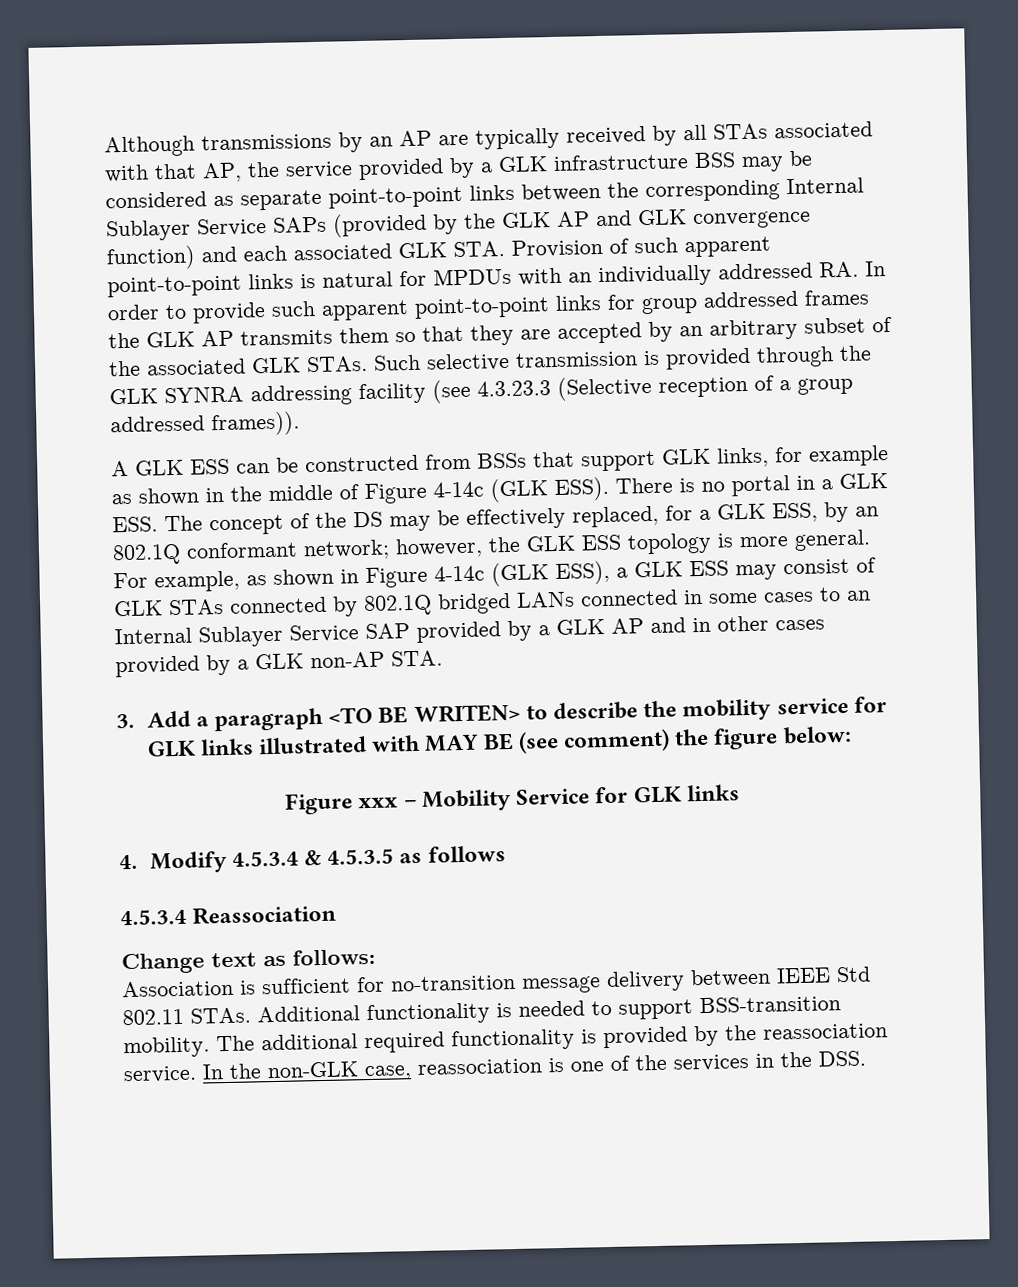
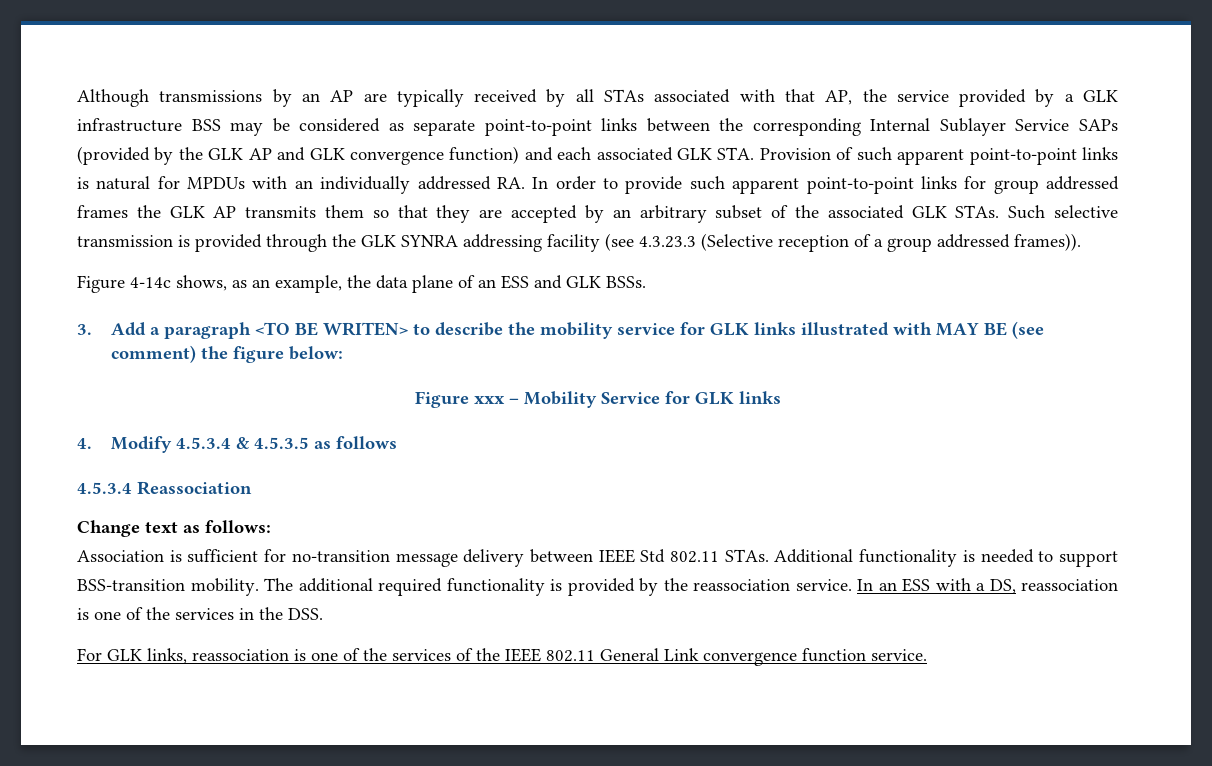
[111,445,889,477] [111,473,888,506] [112,501,879,536] [112,529,871,566] [113,557,876,593] [114,587,871,617] [114,615,825,648] [115,650,443,678] A GLK ESS can be constructed from BSSs that support GLK links, for example as shown in the middle of Figure 4-14c (GLK ESS). There is no portal in a GLK ESS. The concept of the DS may be effectively replaced, for a GLK ESS, by an 802.1Q conformant network; however, the GLK ESS topology is more general. For example, as shown in Figure 4-14c (GLK ESS), a GLK ESS may consist of GLK STAs connected by 802.1Q bridged LANs connected in some cases to an Internal Sublayer Service SAP provided by a GLK AP and in other cases provided by a GLK non-AP STA. -> [77,275,646,293] Figure 4-14c shows, as an example, the data plane of an ESS and GLK BSSs.
[229,1061,412,1081] the non-GLK case, -> [878,578,1016,594] an ESS with a DS,
(866, 1058) none -> [77,648,927,666] // For GLK links, reassociation is one of the services of the IEEE 802.11 General Link convergence function service.

